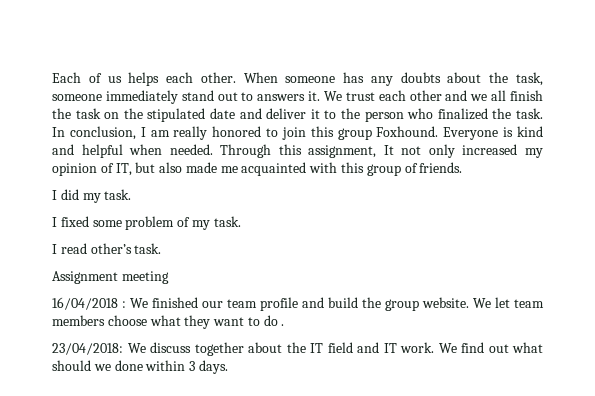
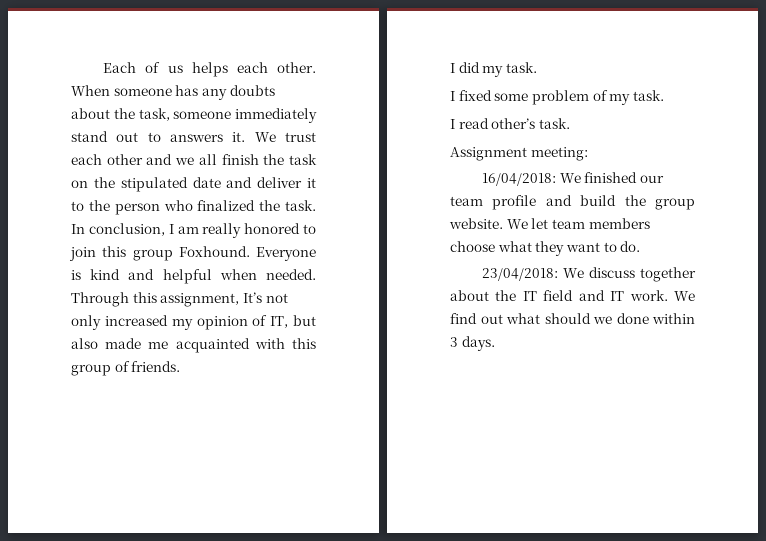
[383,145,394,155] It -> [242,292,262,303] It’s
[121,271,169,284] [52,297,126,310] meeting // 16/04/2018 : -> [530,147,588,161] [482,173,557,186] meeting: // 16/04/2018:
[263,315,285,326] do . -> [620,241,641,252] do.

